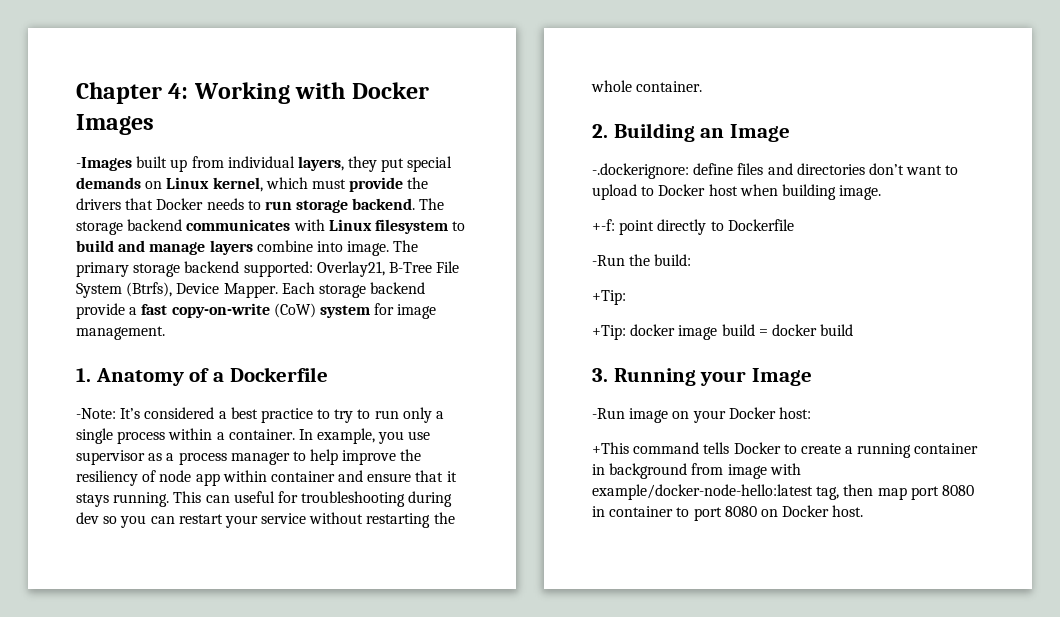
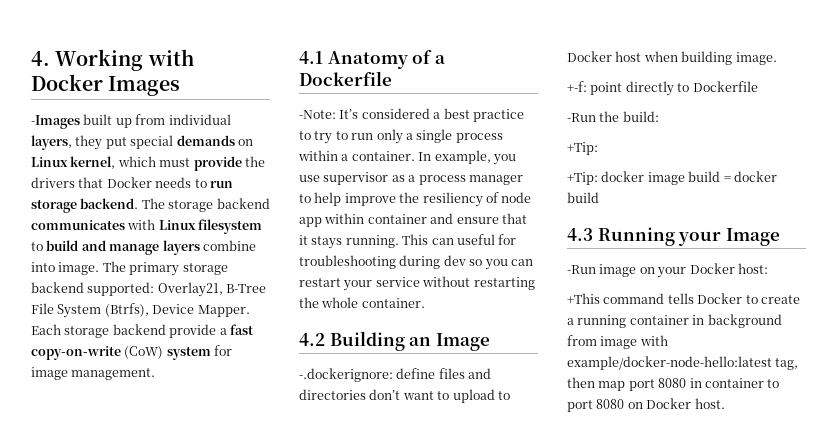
[76,82,189,104] Chapter 4: -> [31,51,50,66] 4.
[76,368,91,382] 1. -> [299,51,323,64] 4.1
[592,124,608,138] 2. -> [299,333,325,346] 4.2
[592,368,608,382] 3. -> [567,228,593,241] 4.3

